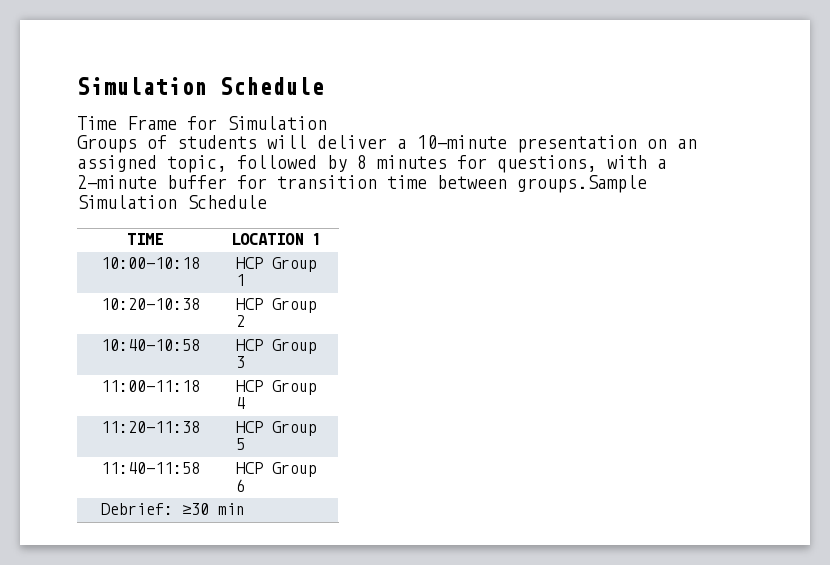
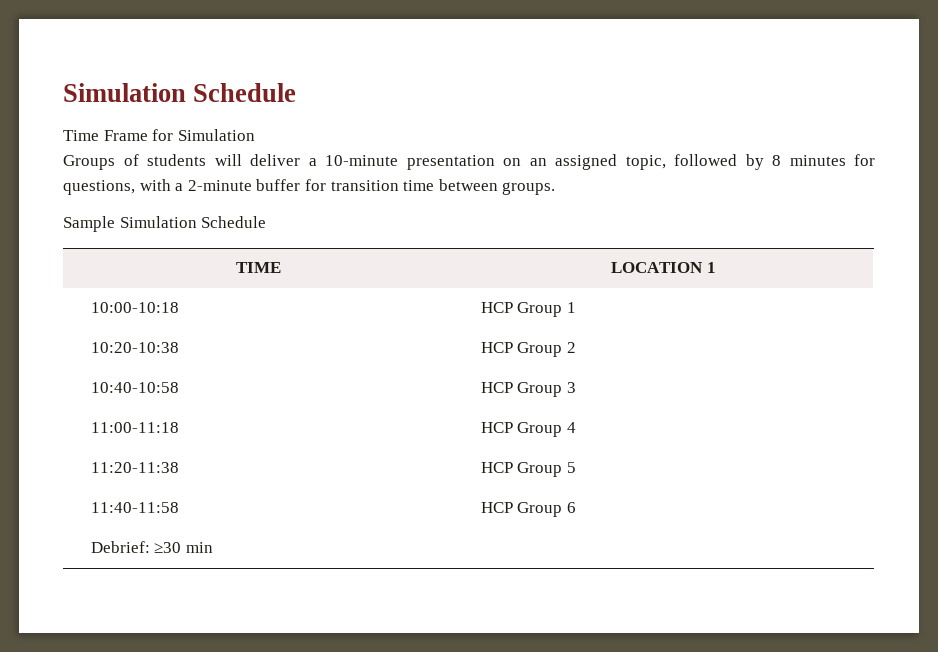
[517,175,647,193] groups.Sample -> [502,182,556,195] [63,216,115,232] groups. // Sample

